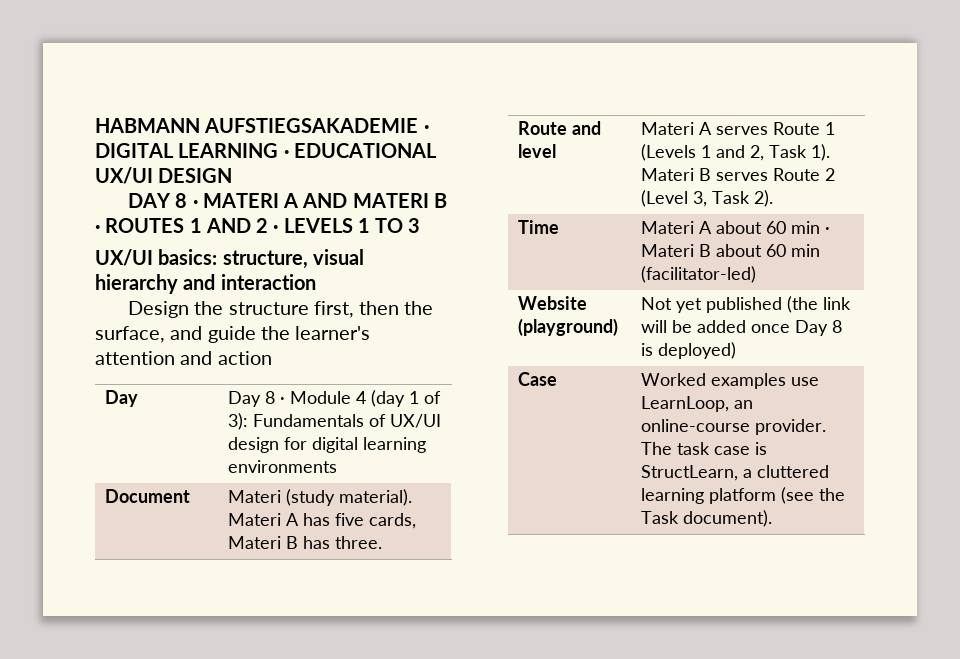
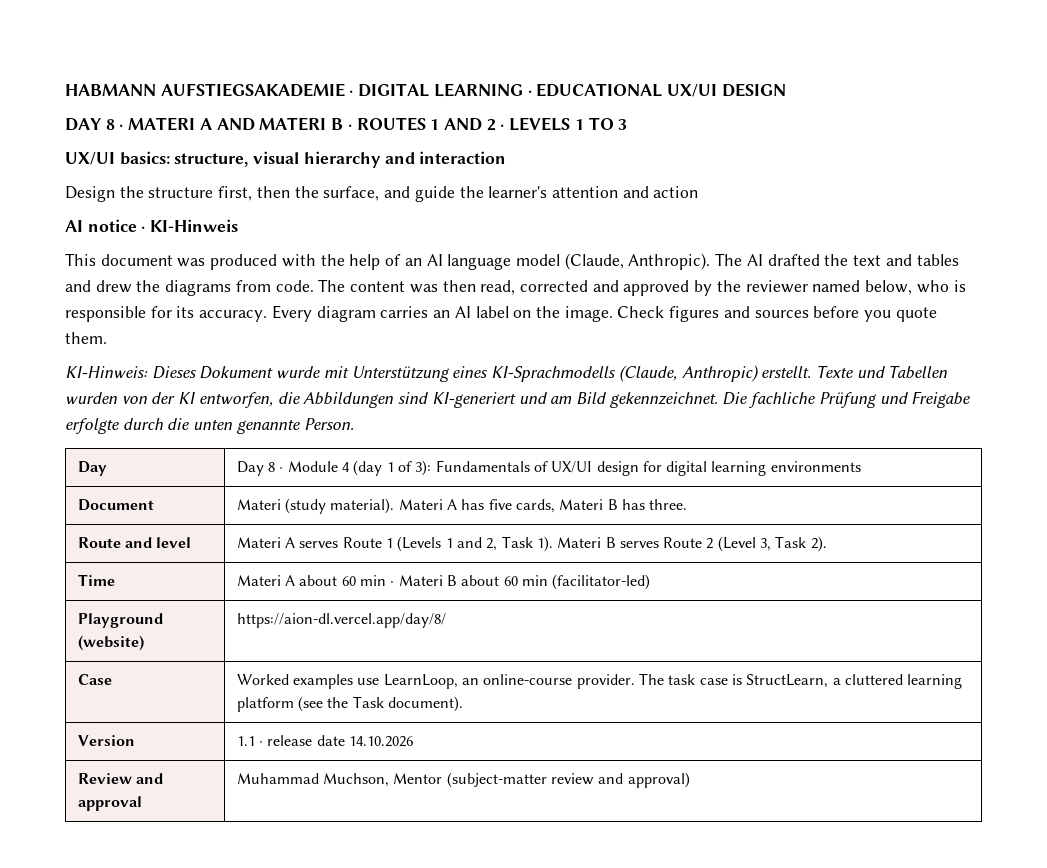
(272, 358) none -> [65,219,239,232] [65,253,959,270] [65,279,966,296] [65,305,937,322] [65,332,107,344] [65,365,949,382] [65,391,971,408] [65,418,354,434] // AI notice · KI-Hinweis // This document was produced with the help of an AI language model (Claude, Anthropic). The AI drafted the text and tables and drew the diagrams from code. The content was then read, corrected and approved by the reviewer named below, who is responsible for its accuracy. Every diagram carries an AI label on the image. Check figures and sources before you quote them. // KI-Hinweis: Dieses Dokument wurde mit Unterstützung eines KI-Sprachmodells (Claude, Anthropic) erstellt. Texte und Tabellen wurden von der KI entworfen, die Abbildungen sind KI-generiert und am Bild gekennzeichnet. Die fachliche Prüfung und Freigabe erfolgte durch die unten genannte Person.
[517,296,587,310] [517,318,618,336] [640,296,851,313] [640,320,842,336] [640,342,736,359] Website (playground) | Not yet published (the link will be added once Day 8 is deployed) -> [77,613,163,628] [77,635,144,651] [236,613,446,628] Playground (website) | https://aion-dl.vercel.app/day/8/
(772, 518) none -> [77,735,135,746] [236,735,413,747] [77,773,164,784] [77,796,142,811] [236,772,690,788] // Version | 1.1 · release date 14.10.2026 // Review and approval | Muhammad Muchson, Mentor (subject-matter review and approval)

